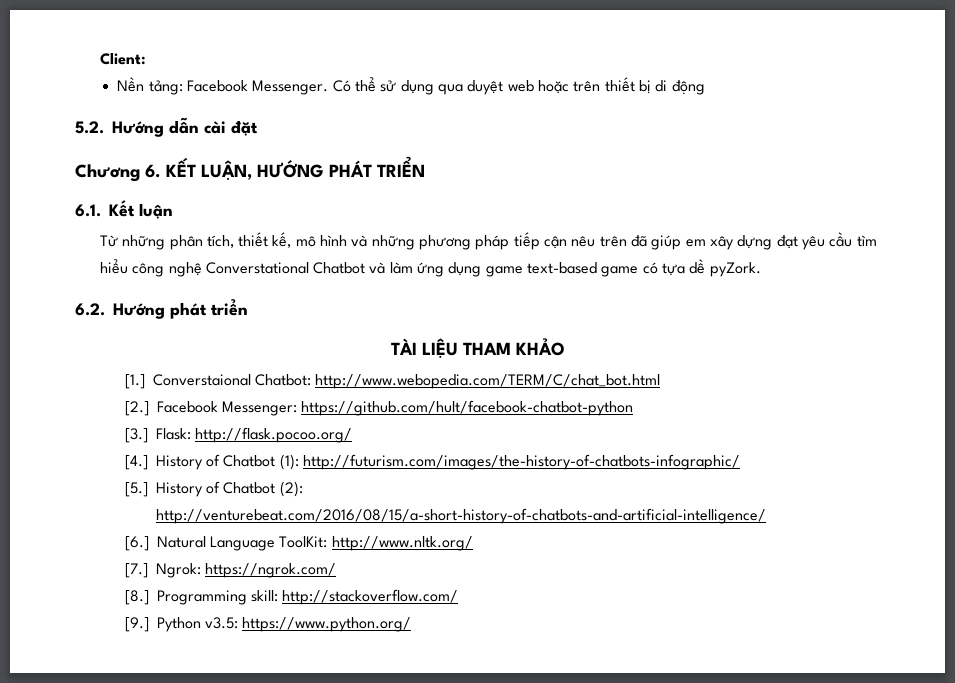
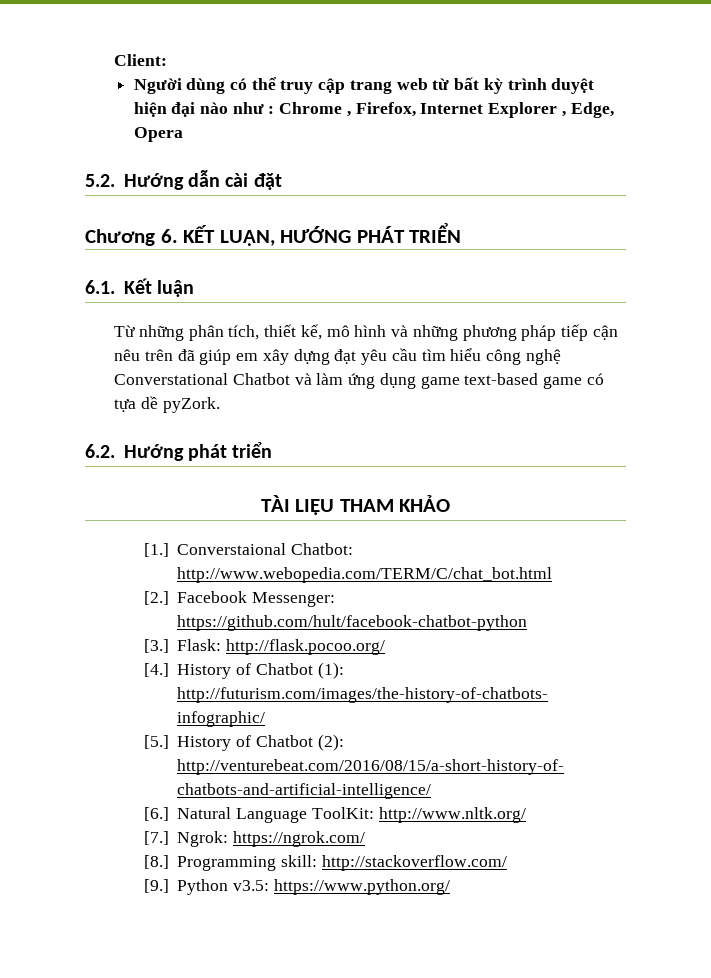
[117,77,705,95] Nền tảng: Facebook Messenger. Có thể sử dụng qua duyệt web hoặc trên thiết bị di động -> [133,77,595,94] [133,102,614,118] [133,127,183,142] Người dùng có thể truy cập trang web từ bất kỳ trình duyệt hiện đại nào như : Chrome , Firefox, Internet Explorer , Edge, Opera

